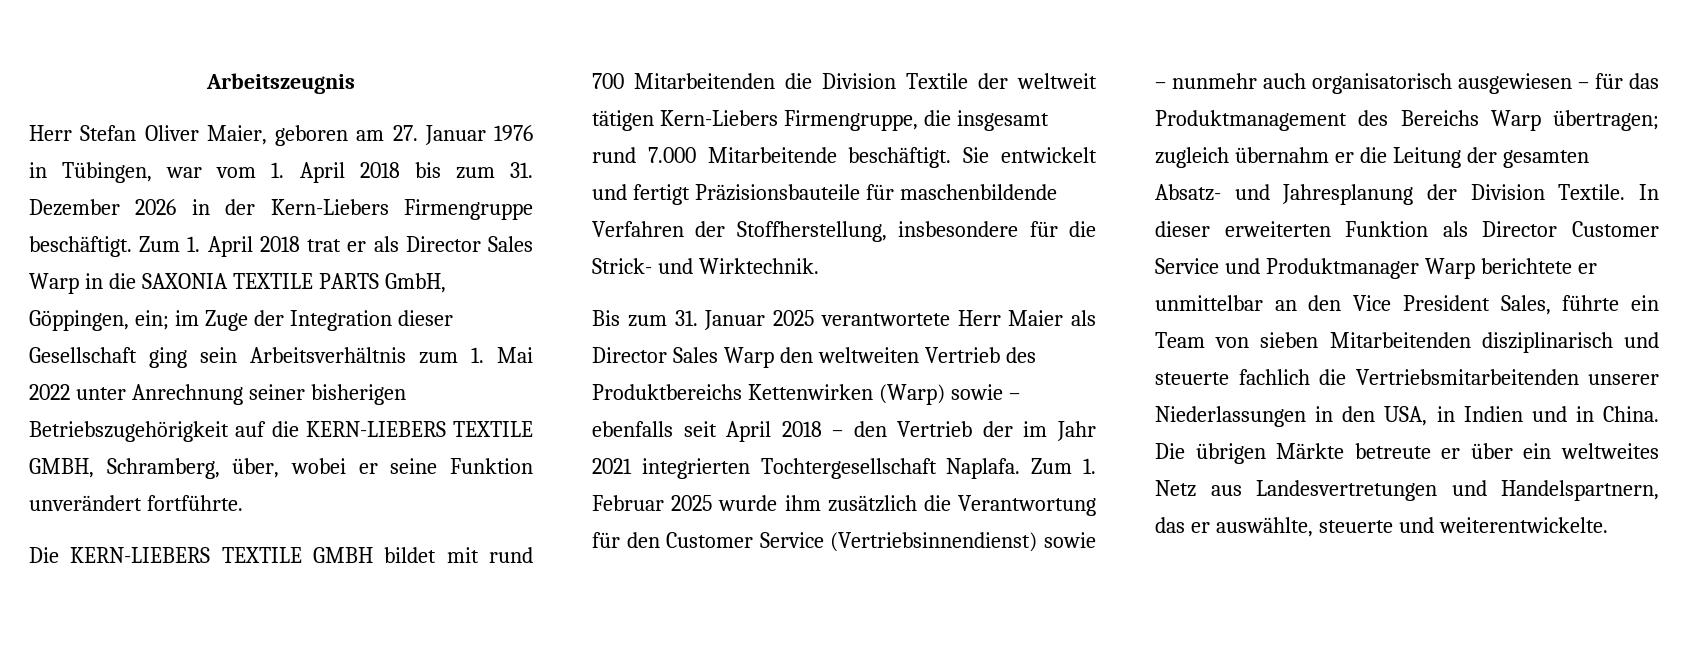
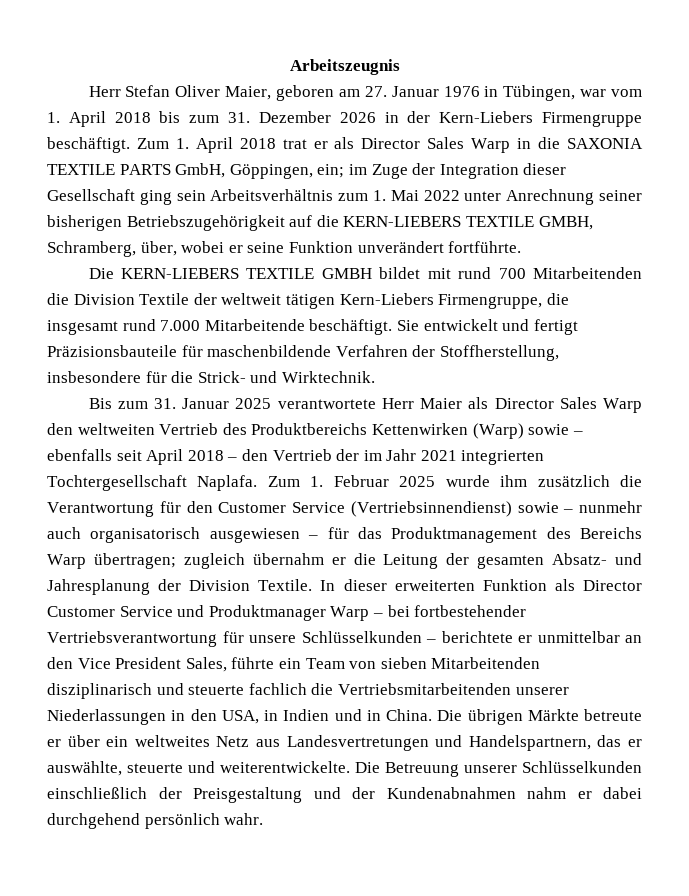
(1475, 268) none -> [372,605,527,617] [47,631,436,647] – bei fortbestehender Vertriebsverantwortung für unsere Schlüsselkunden –
(1608, 525) none -> [355,761,642,777] [47,787,642,803] [47,813,264,829] Die Betreuung unserer Schlüsselkunden einschließlich der Preisgestaltung und der Kundenabnahmen nahm er dabei durchgehend persönlich wahr.

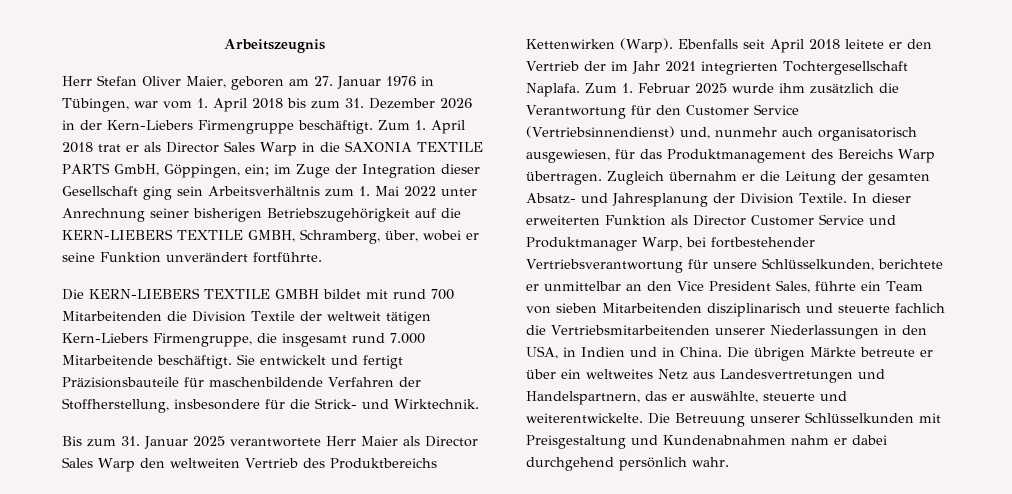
[472,423,583,439] [47,449,112,461] (Warp) sowie – ebenfalls -> [620,38,738,53] (Warp). Ebenfalls
[227,457,238,461] – -> [844,39,902,49] leitete er
[517,502,574,513] sowie – -> [679,127,710,139] und,
[209,528,319,543] ausgewiesen – -> [526,149,610,163] ausgewiesen,
[93,553,245,569] übertragen; zugleich -> [526,171,664,185] übertragen. Zugleich
[330,606,383,621] Warp – -> [642,237,682,251] Warp,
[301,631,436,643] Schlüsselkunden – -> [761,258,874,271] Schlüsselkunden,
[47,787,182,799] einschließlich der -> [919,413,941,423] mit
[352,787,375,799] der -> (658, 440) none

